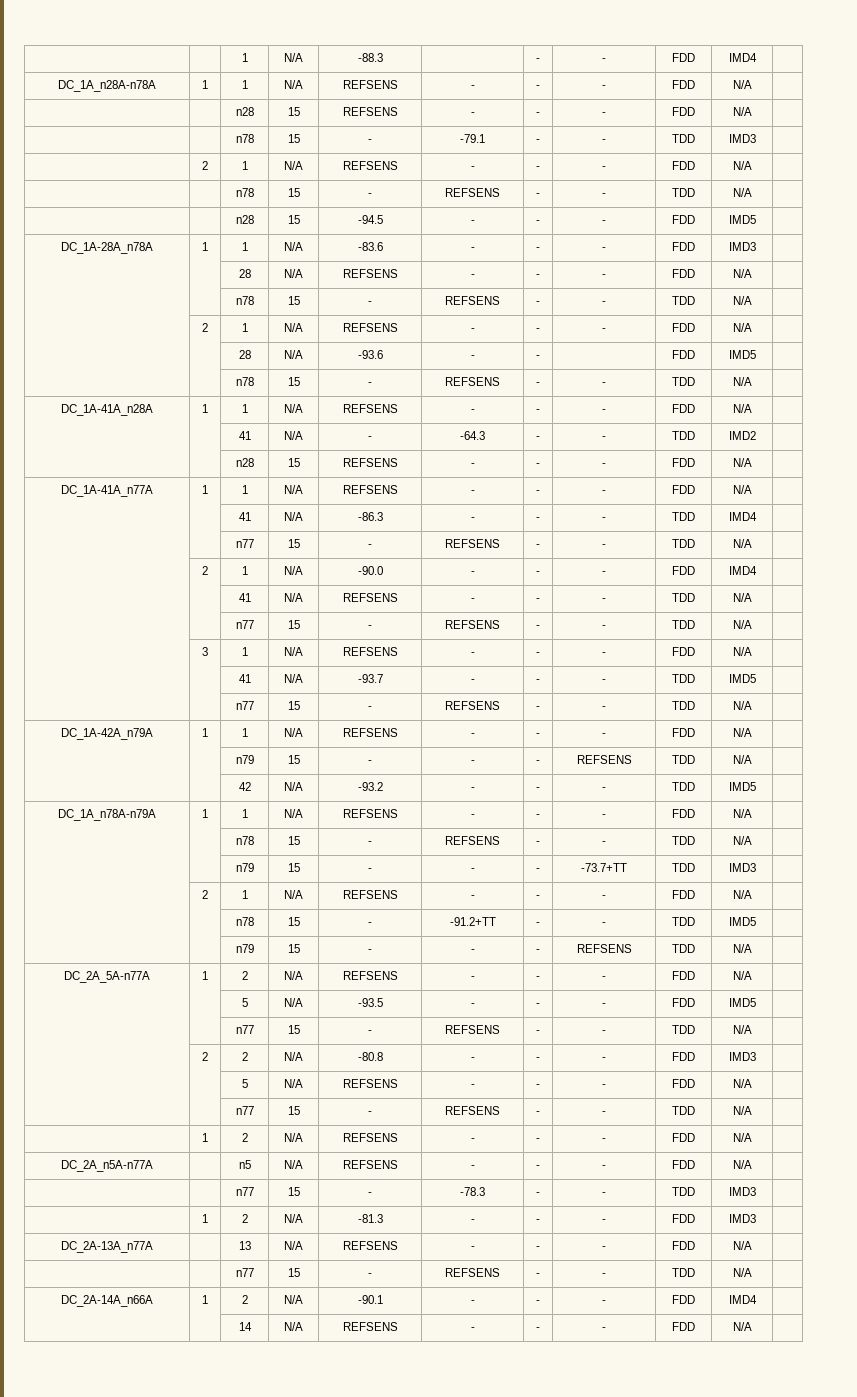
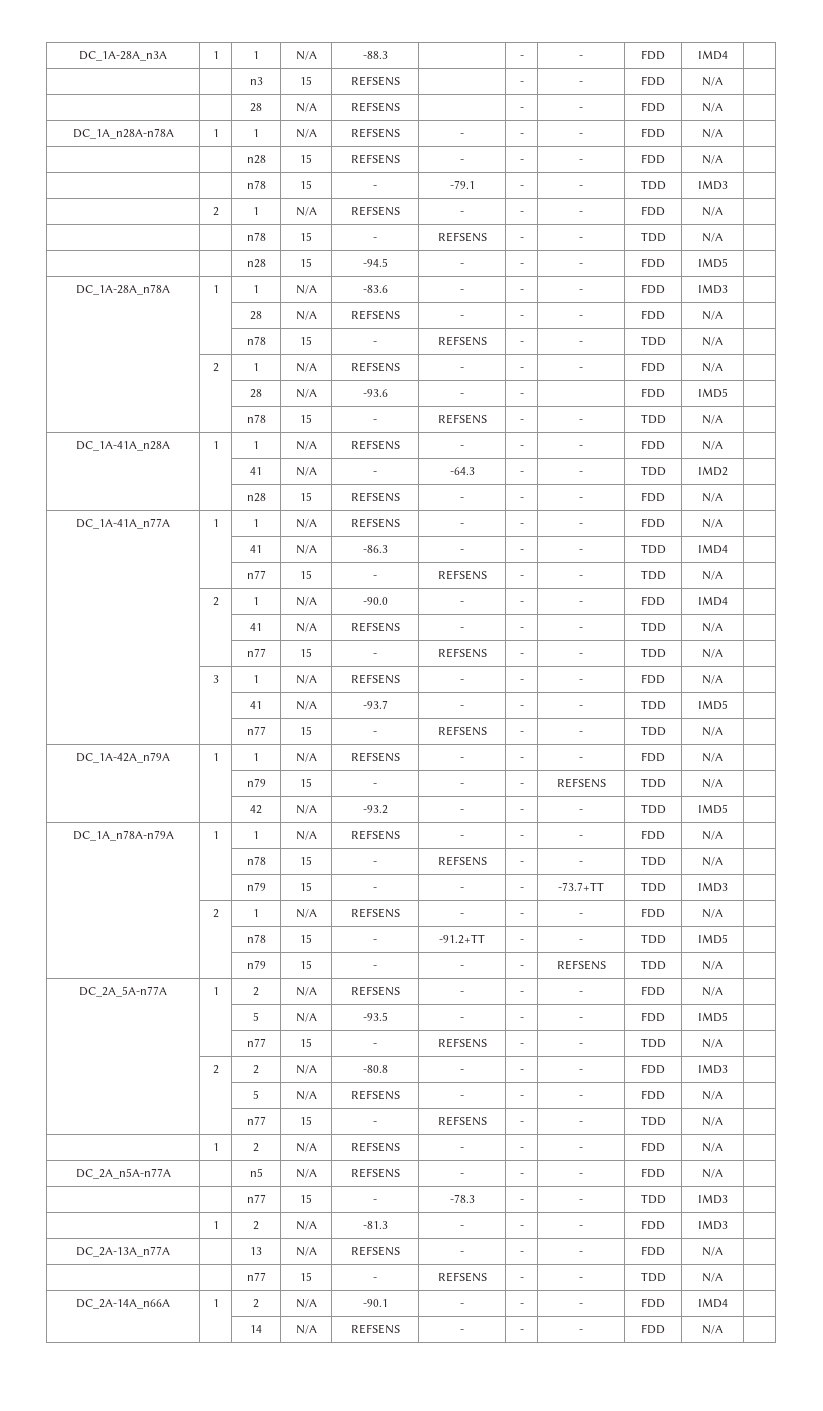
(241, 57) | -> [79,51,167,61] [212,51,219,59] DC_1A-28A_n3A | 1
(757, 57) none -> [249,77,263,85] [300,76,312,85] [350,76,400,86] [519,81,524,85] [579,81,583,85] [641,76,665,86] [702,77,723,86] [250,103,262,112] [295,103,317,112] [350,102,400,112] [519,107,524,111] [579,107,583,111] [641,102,665,112] [702,103,723,112] // | | n3 | 15 | REFSENS | | - | - | FDD | N/A | // | | 28 | N/A | REFSENS | | - | - | FDD | N/A |

